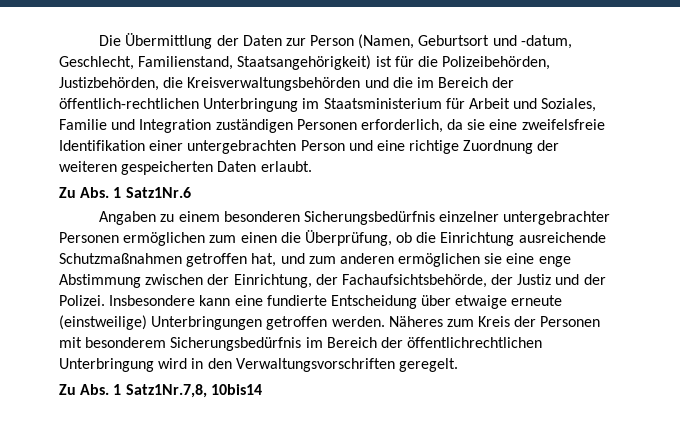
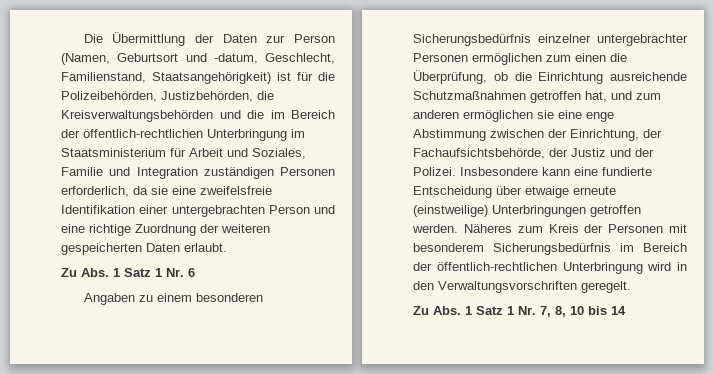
[125,187,191,198] Satz1Nr.6 -> [124,268,195,277] Satz 1 Nr. 6
[407,337,543,348] öffentlichrechtlichen -> [436,262,557,271] öffentlich-rechtlichen
[125,384,262,398] Satz1Nr.7,8, 10bis14 -> [476,306,626,317] Satz 1 Nr. 7, 8, 10 bis 14

